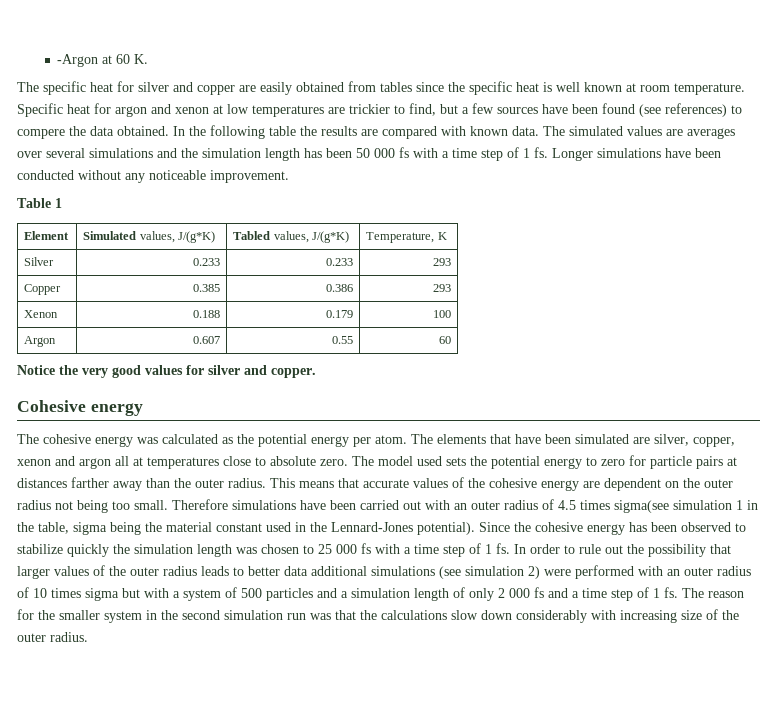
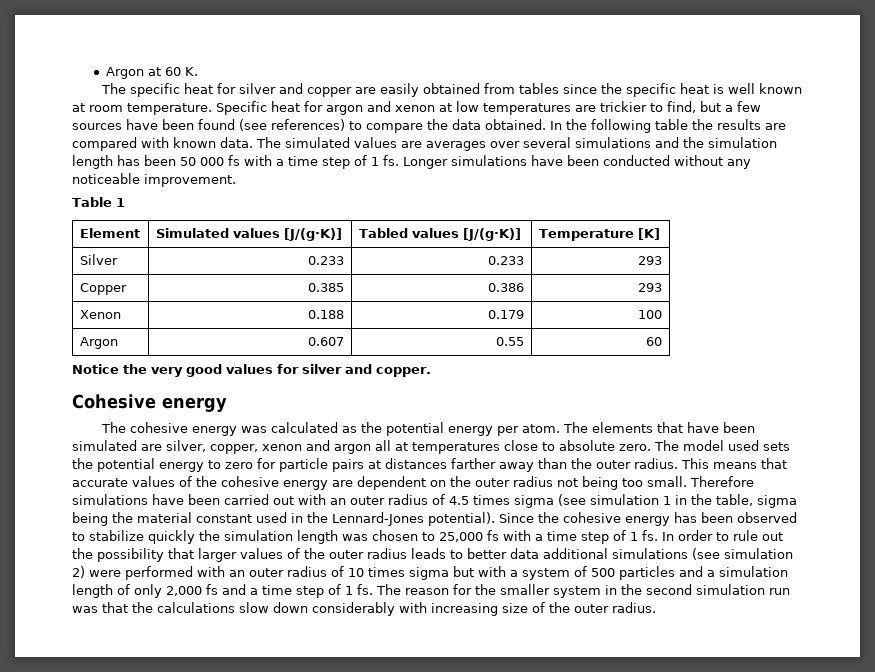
[57,54,99,67] -Argon -> [105,67,144,79] Argon
[17,129,65,139] compere -> [366,123,423,133] compare
[139,231,216,243] values, J/(g*K) -> [232,228,342,241] values [J/(g∙K)]
[273,231,350,243] [366,232,447,243] values, J/(g*K) | Temperature, K -> [411,228,521,241] [538,228,660,241] values [J/(g∙K)] | Temperature [K]
[614,500,669,513] sigma(see -> [514,494,586,508] sigma (see
[318,544,357,554] 25 000 -> [439,532,483,542] 25,000
[498,588,530,598] 2 000 -> [166,586,202,596] 2,000

